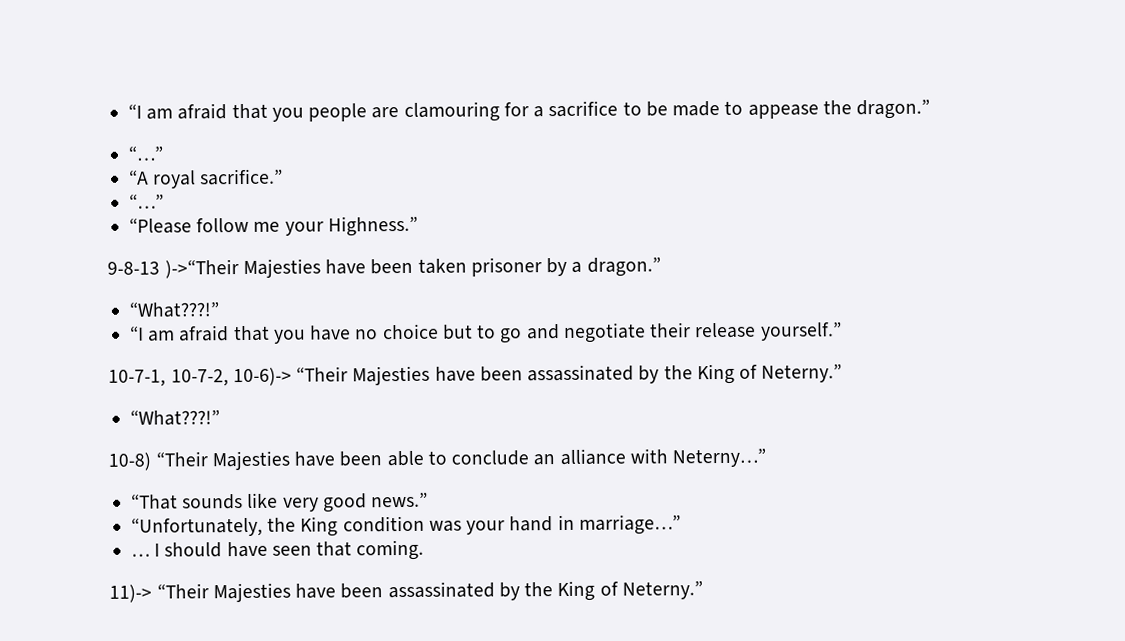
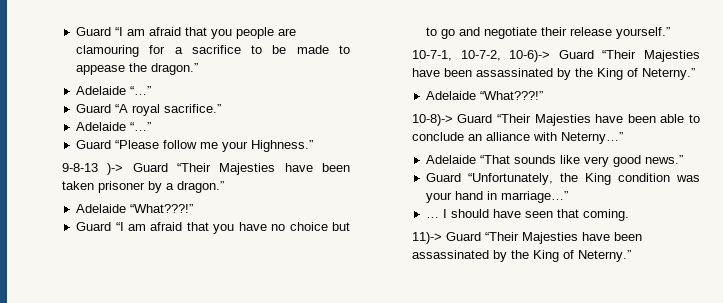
(127, 111) none -> [76,27,112,36] Guard
[127,145,163,161] “…” // -> [76,86,152,95] [76,104,112,113] Adelaide “…” // Guard
[128,193,164,209] “…” // -> [76,122,152,131] [76,140,112,149] Adelaide “…” // Guard
[164,259,239,279] )->“Their -> [107,163,211,175] )-> Guard “Their
[128,301,219,318] “What???!” // -> [76,204,194,213] [76,222,112,231] Adelaide “What???!” // Guard
(292, 377) none -> [558,50,594,59] Guard
[129,409,220,426] [108,452,152,471] “What???!” // 10-8) -> [426,91,544,100] [411,114,493,126] Adelaide “What???!” // 10-8)-> Guard
(767, 458) none -> [426,155,477,164] Adelaide
(429, 500) none -> [426,173,462,182] Guard
(153, 593) none -> [445,232,481,241] Guard

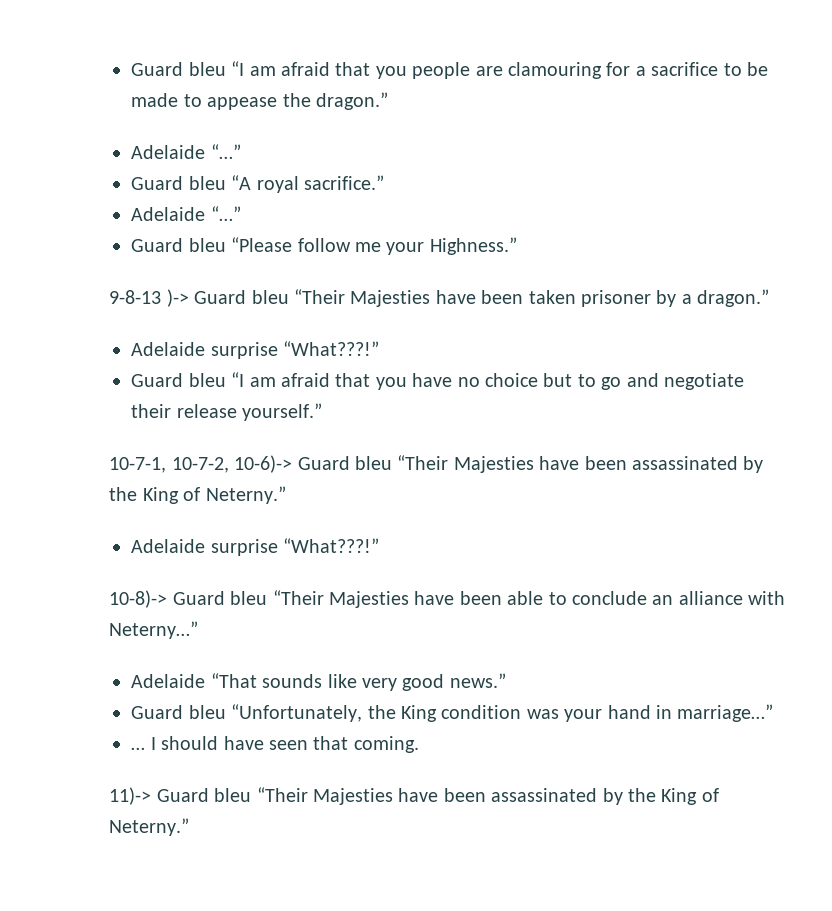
[76,27,112,36] Guard -> [131,62,226,76] Guard bleu
(112, 108) none -> [188,176,226,190] bleu
(112, 144) none -> [188,238,226,252] bleu
(168, 167) none -> [251,290,289,304] bleu
(127, 208) none -> [210,342,278,359] surprise
(112, 226) none -> [188,373,226,387] bleu
(594, 54) none -> [354,456,392,470] bleu
(477, 95) none -> [210,539,278,556] surprise
(493, 118) none -> [230,591,268,605] bleu
(462, 177) none -> [188,705,226,719] bleu
(481, 236) none -> [214,788,252,802] bleu

